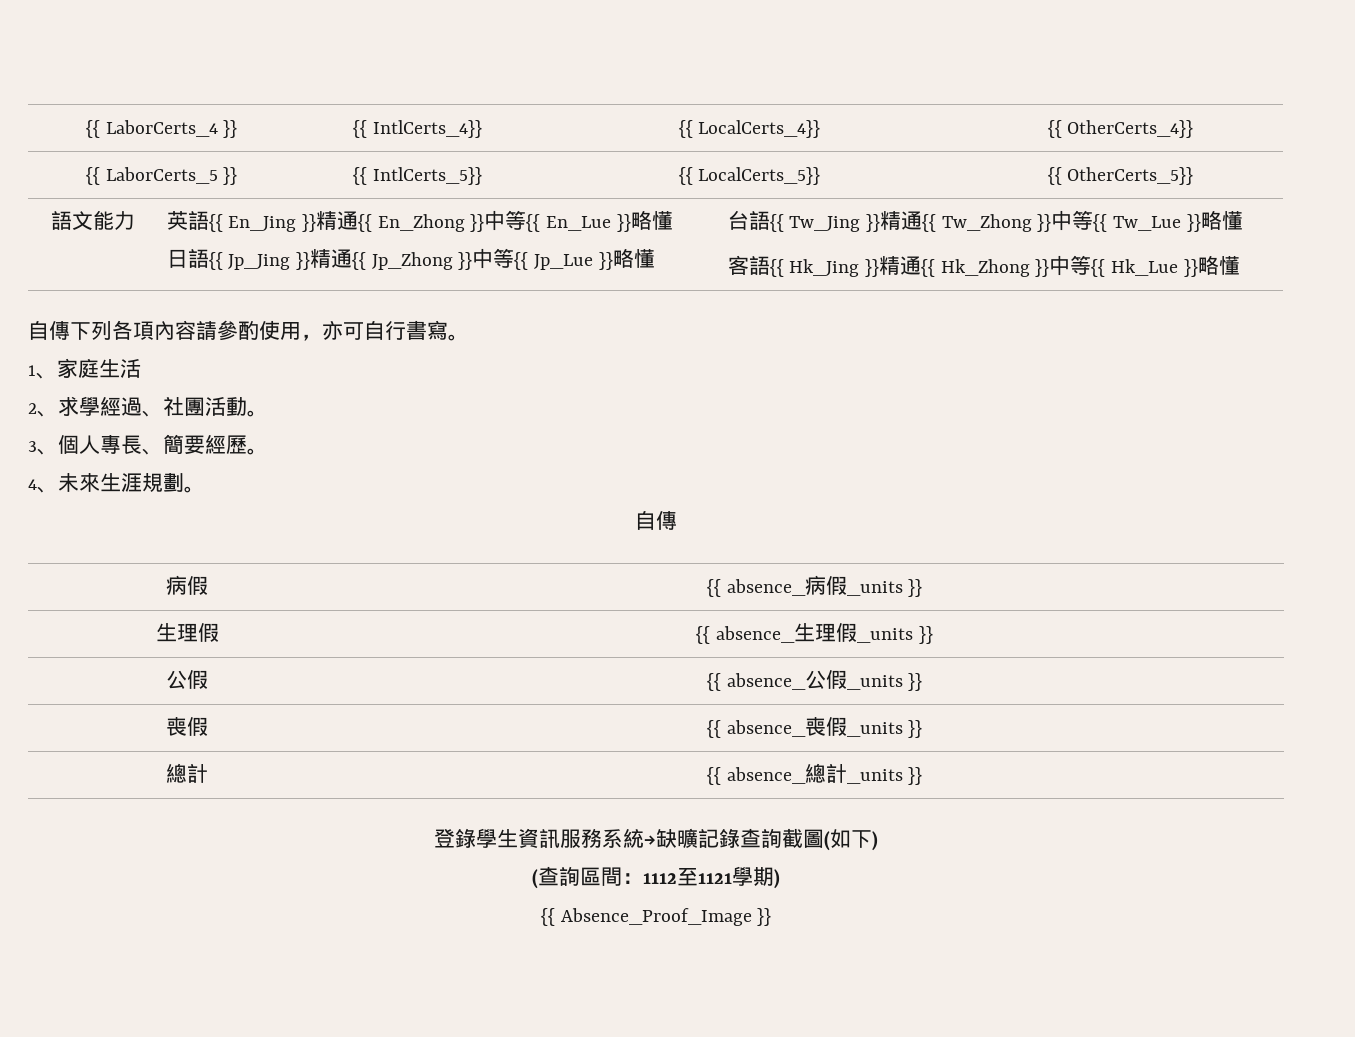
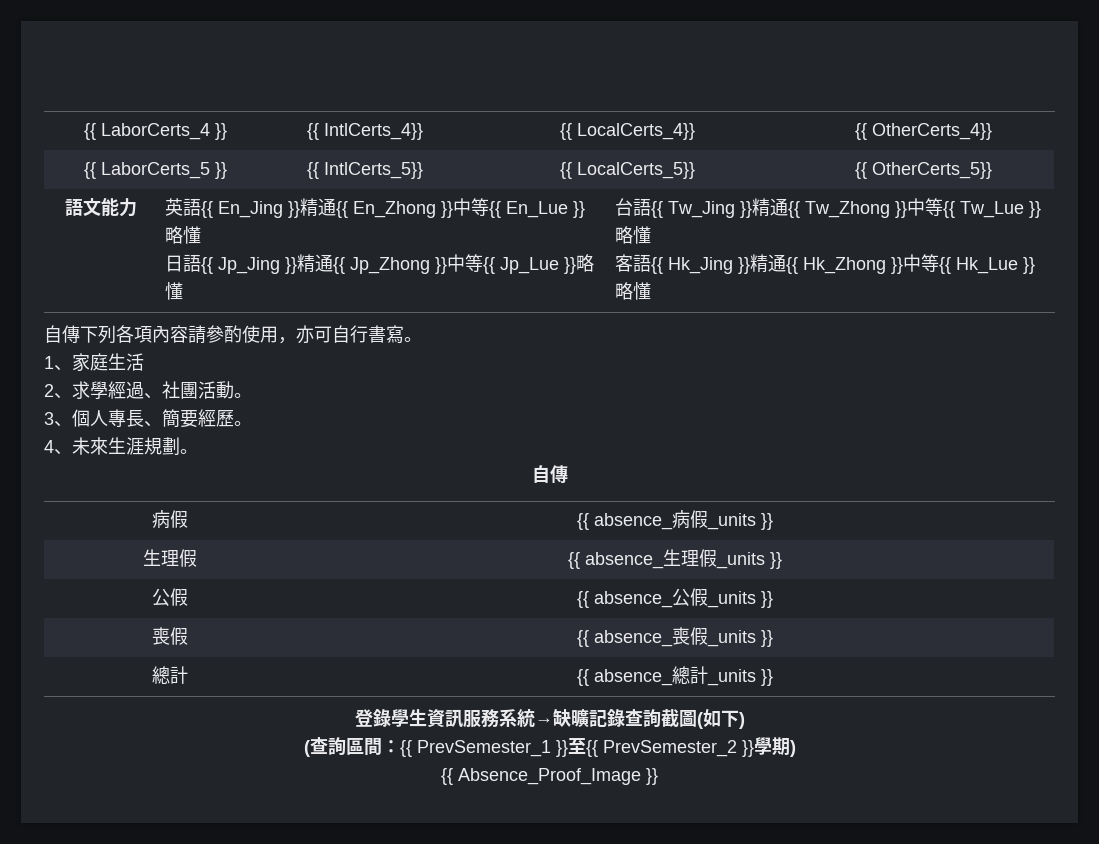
[643,868,732,886] 1112至1121 -> [399,738,754,757] {{ PrevSemester_1 }}至{{ PrevSemester_2 }}

